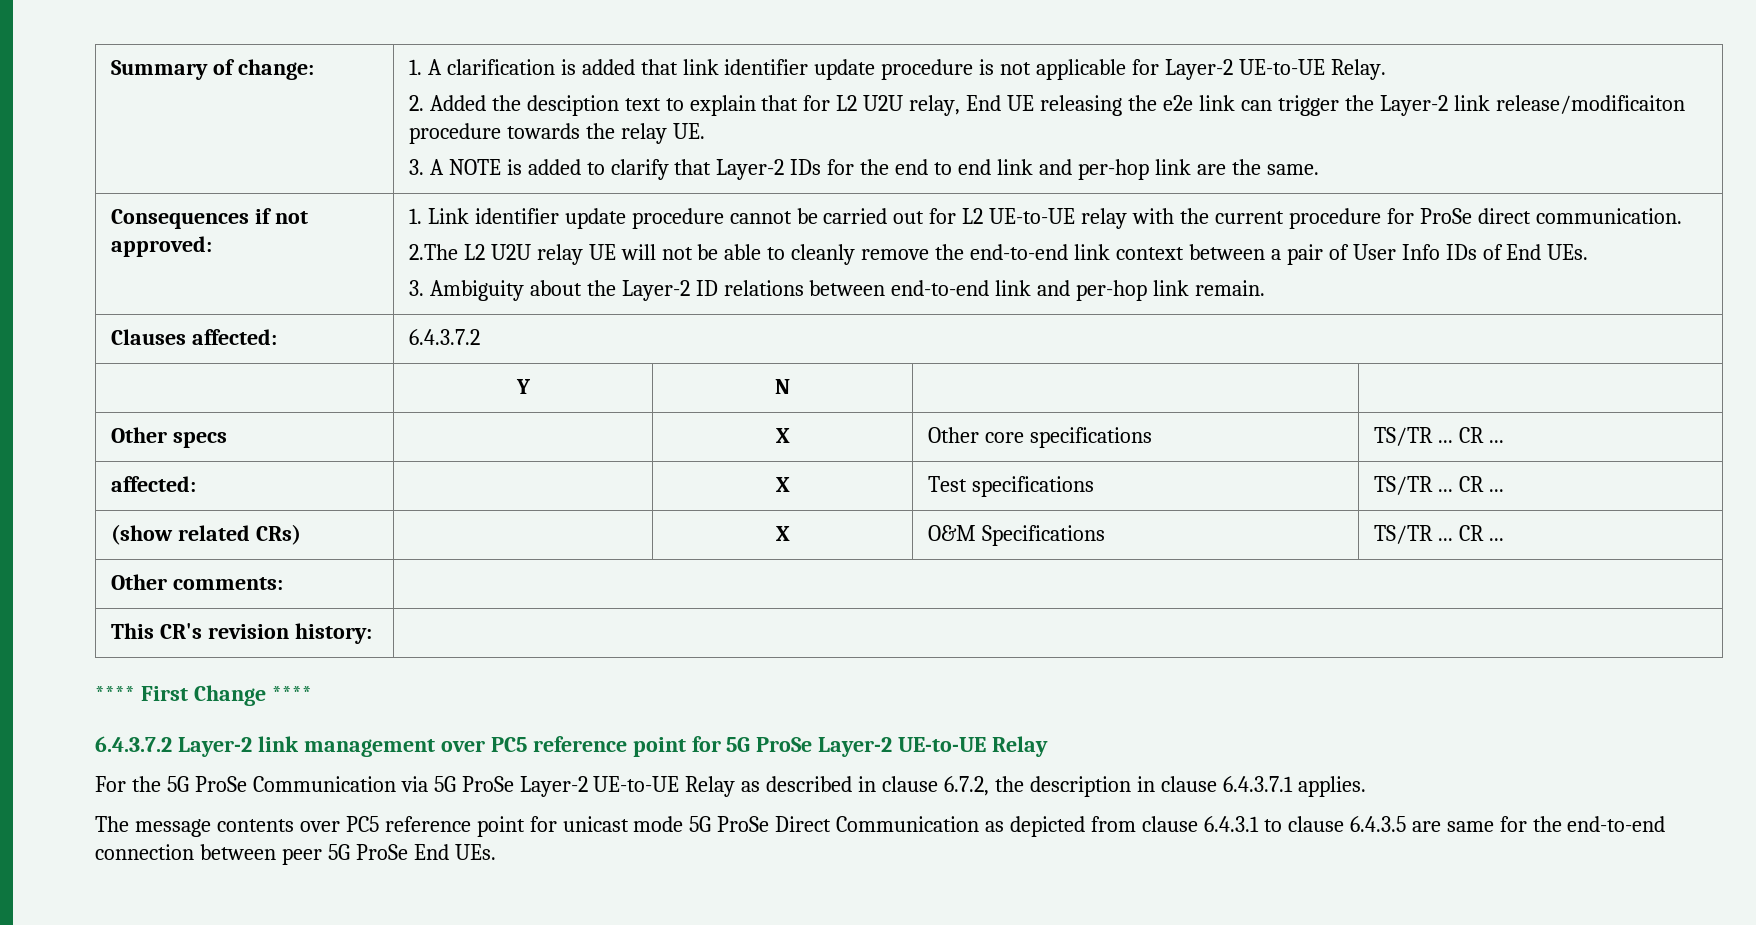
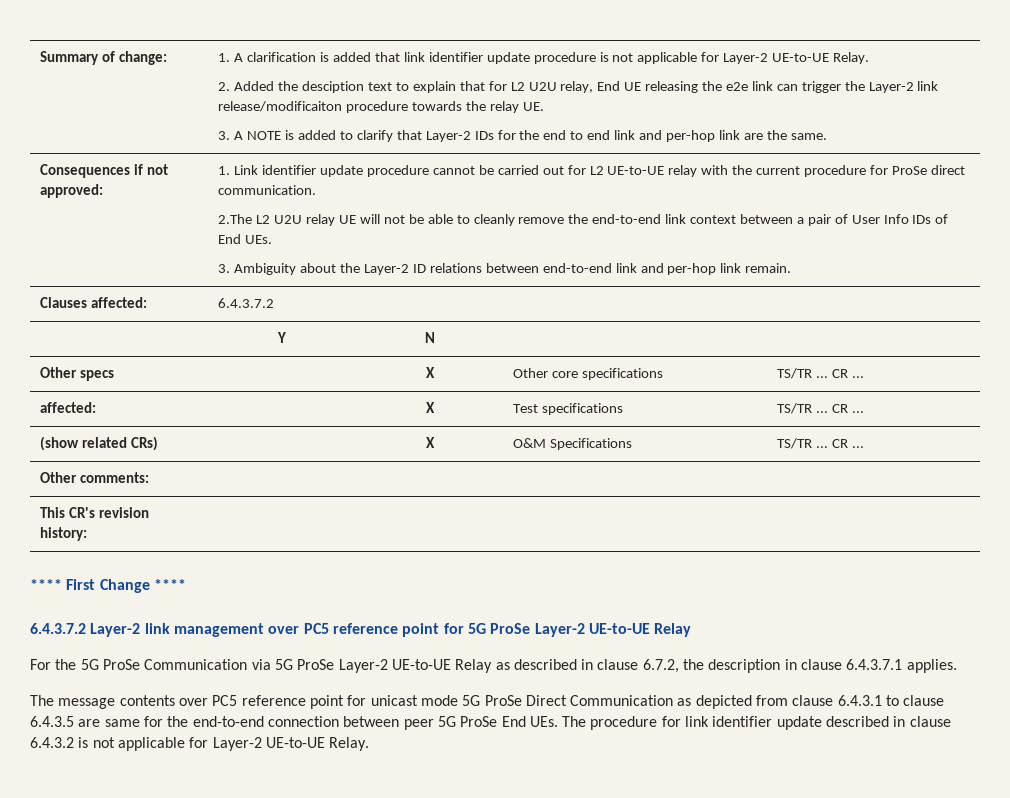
(496, 852) none -> [562,716,951,730] [30,737,370,751] The procedure for link identifier update described in clause 6.4.3.2 is not applicable for Layer-2 UE-to-UE Relay.

